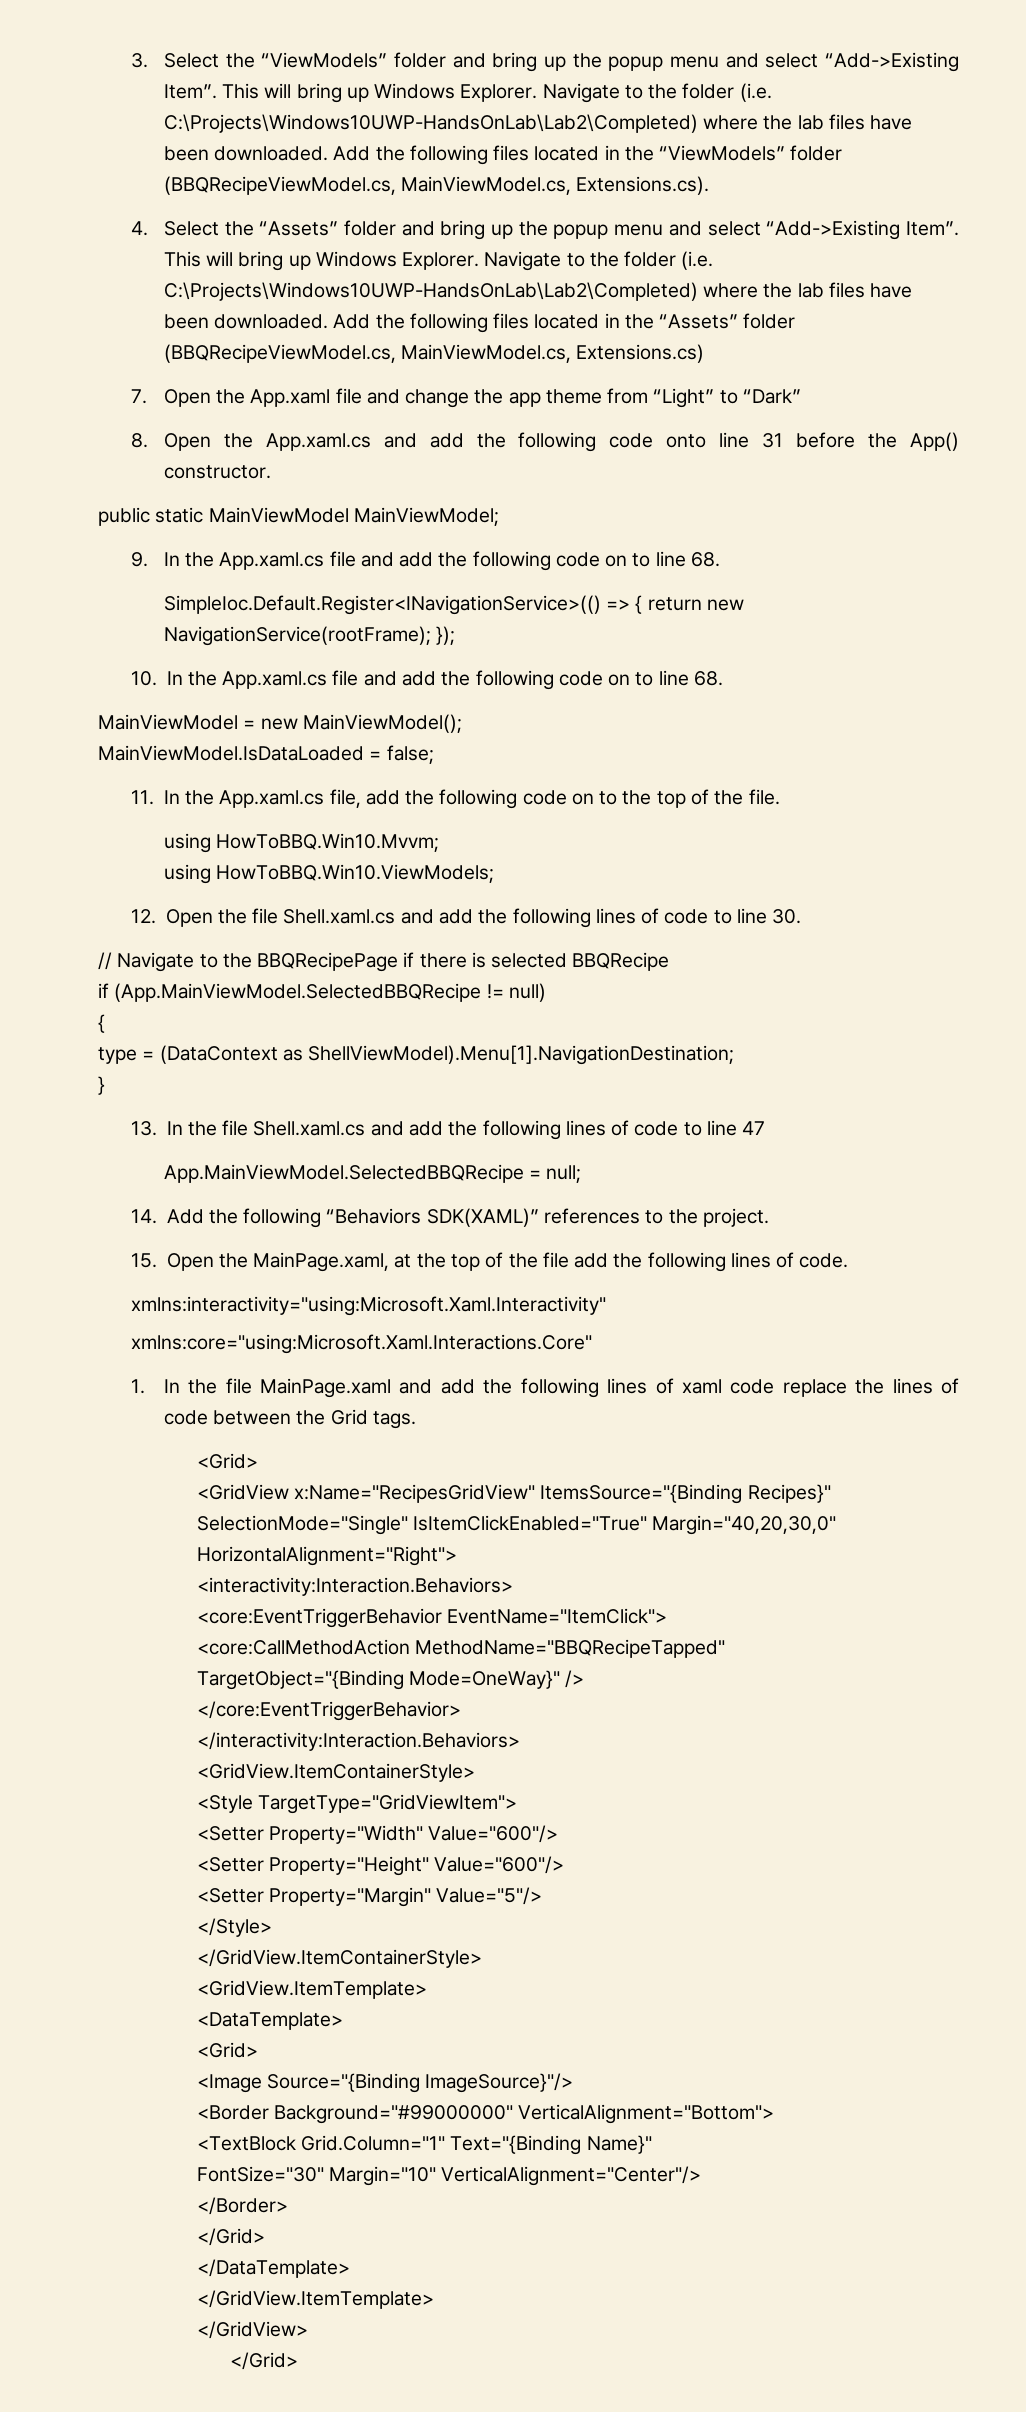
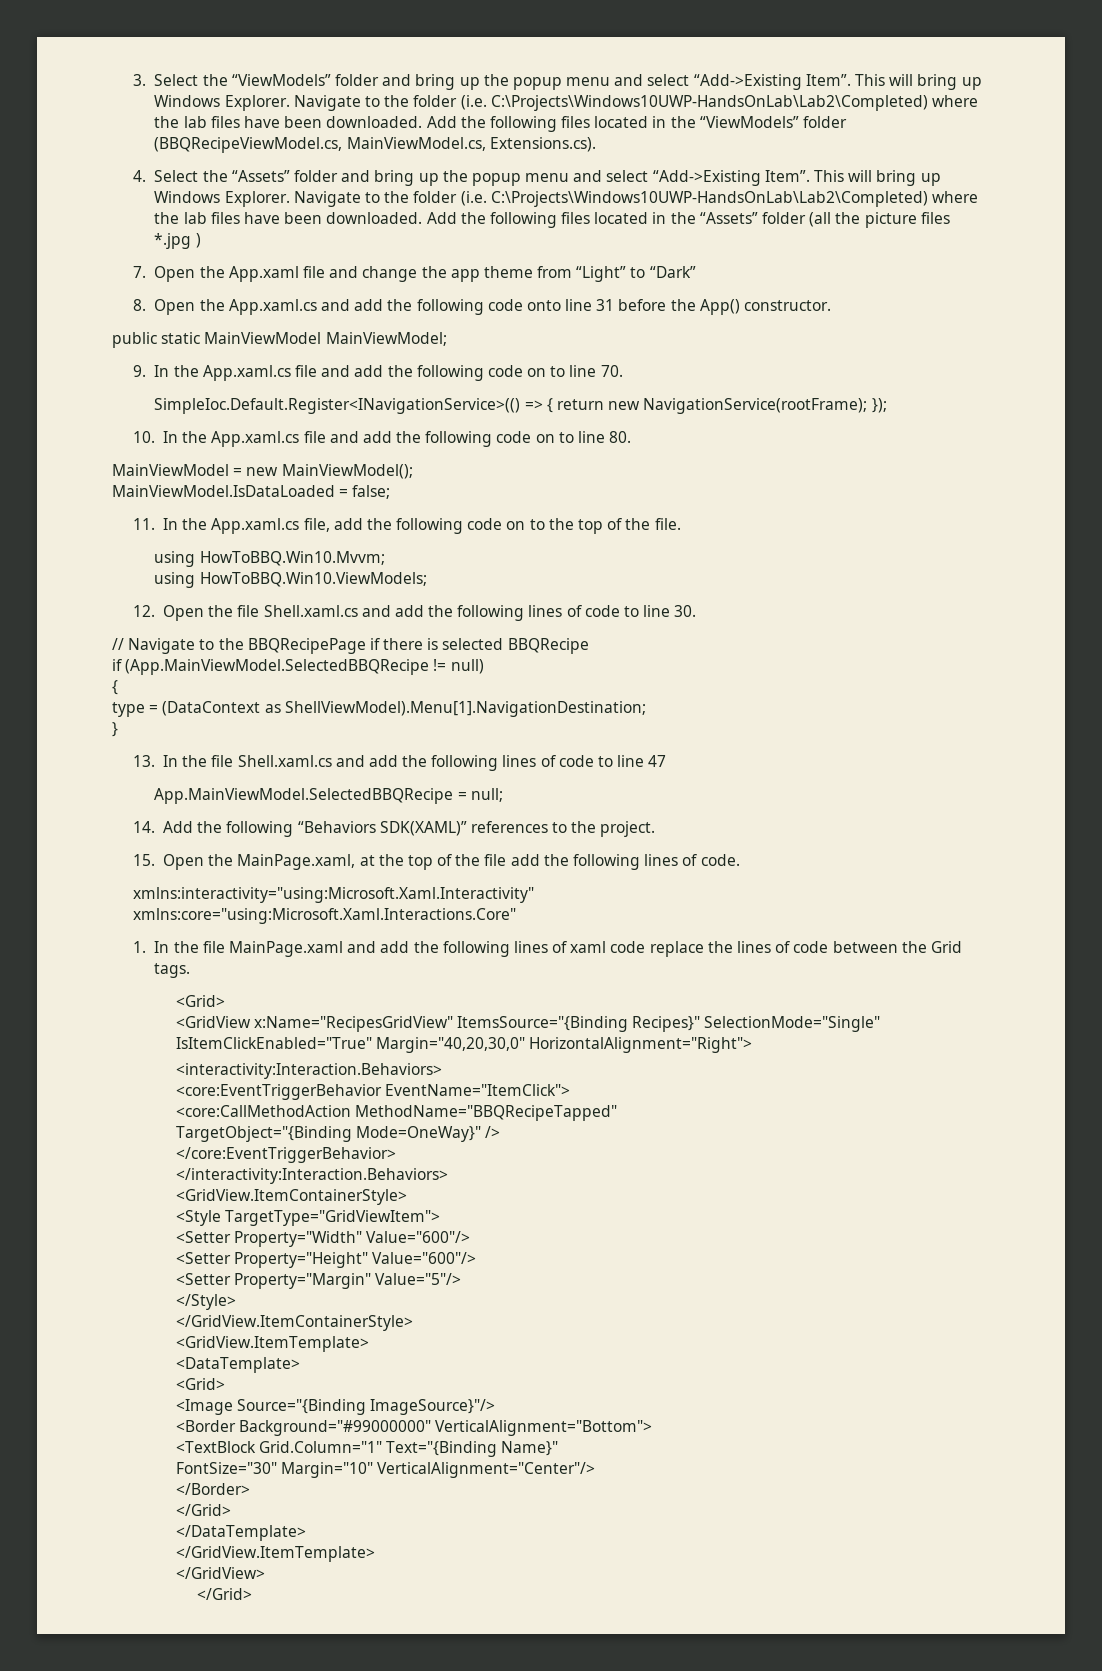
[163,344,705,363] (BBQRecipeViewModel.cs, MainViewModel.cs, Extensions.cs) -> [809,212,950,228] [154,233,201,249] (all the picture files *.jpg )
[690,552,720,567] 68. -> [600,365,623,377] 70.
[693,671,723,686] 68. -> [609,431,632,443] 80.

